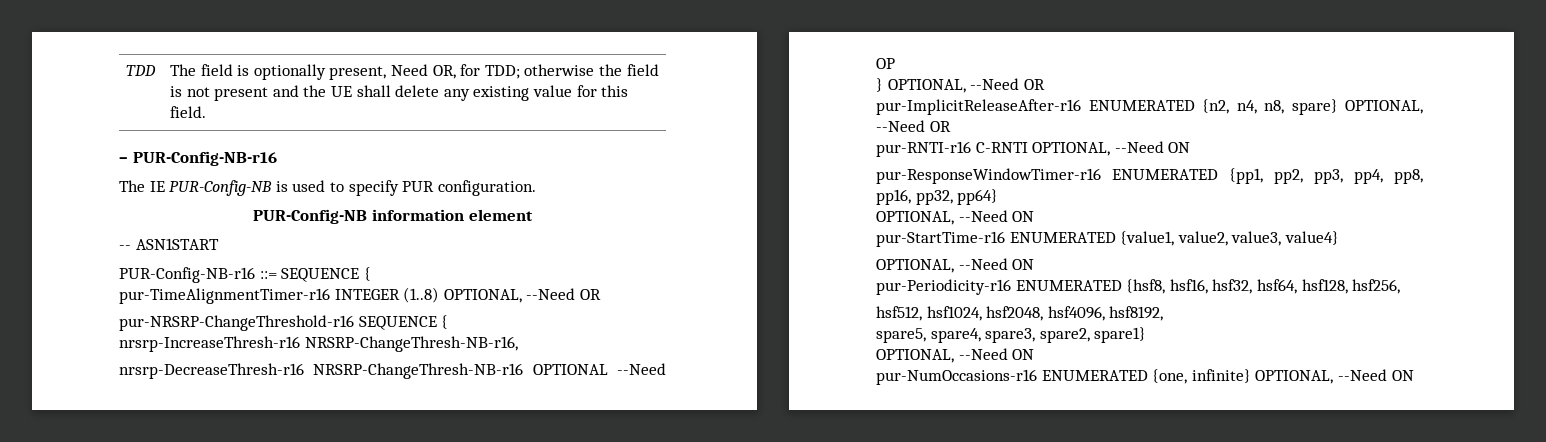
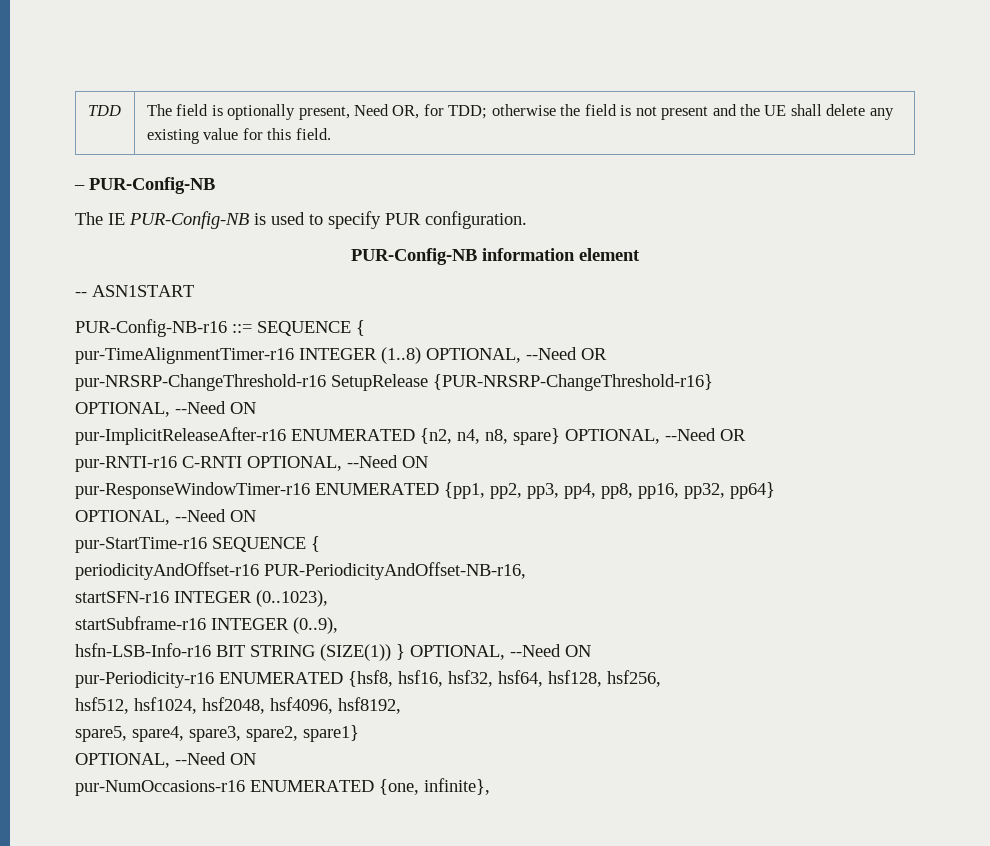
[132,151,277,166] PUR-Config-NB-r16 -> [89,177,215,194] PUR-Config-NB
[358,315,449,330] [119,336,518,352] [119,363,666,379] [876,58,895,69] [876,78,1045,93] SEQUENCE { // nrsrp-IncreaseThresh-r16 NRSRP-ChangeThresh-NB-r16, // nrsrp-DecreaseThresh-r16 NRSRP-ChangeThresh-NB-r16 OPTIONAL --Need OP // } OPTIONAL, --Need OR -> [331,374,713,391] [75,401,256,417] SetupRelease {PUR-NRSRP-ChangeThreshold-r16} // OPTIONAL, --Need ON
[1009,231,1339,246] ENUMERATED {value1, value2, value3, value4} // -> [212,536,320,552] [75,562,526,580] [75,590,328,607] [75,616,338,634] [75,643,405,661] SEQUENCE { // periodicityAndOffset-r16 PUR-PeriodicityAndOffset-NB-r16, // startSFN-r16 INTEGER (0..1023), // startSubframe-r16 INTEGER (0..9), // hsfn-LSB-Info-r16 BIT STRING (SIZE(1)) }
[1191,369,1414,384] infinite} OPTIONAL, --Need ON -> [424,778,490,795] infinite},

